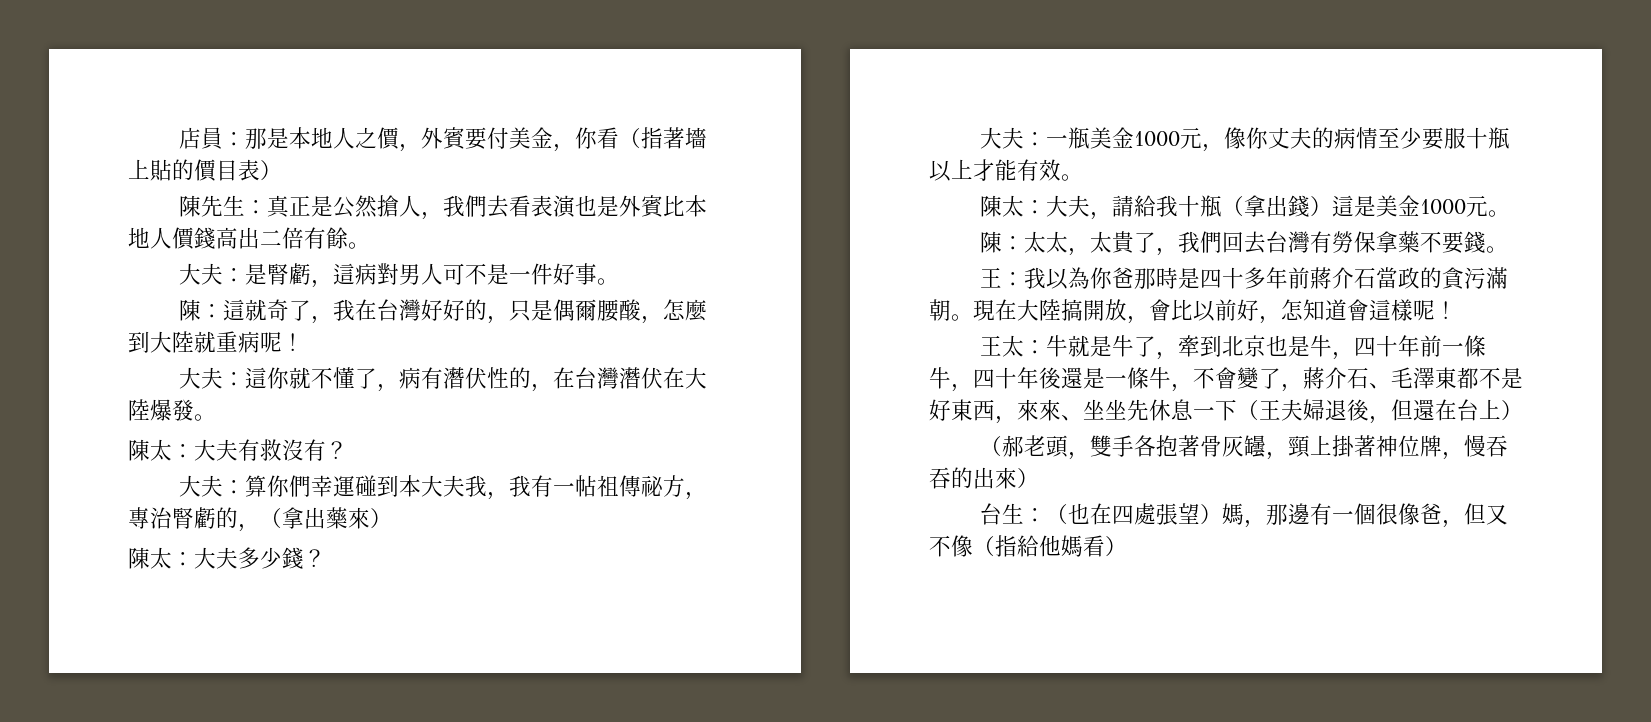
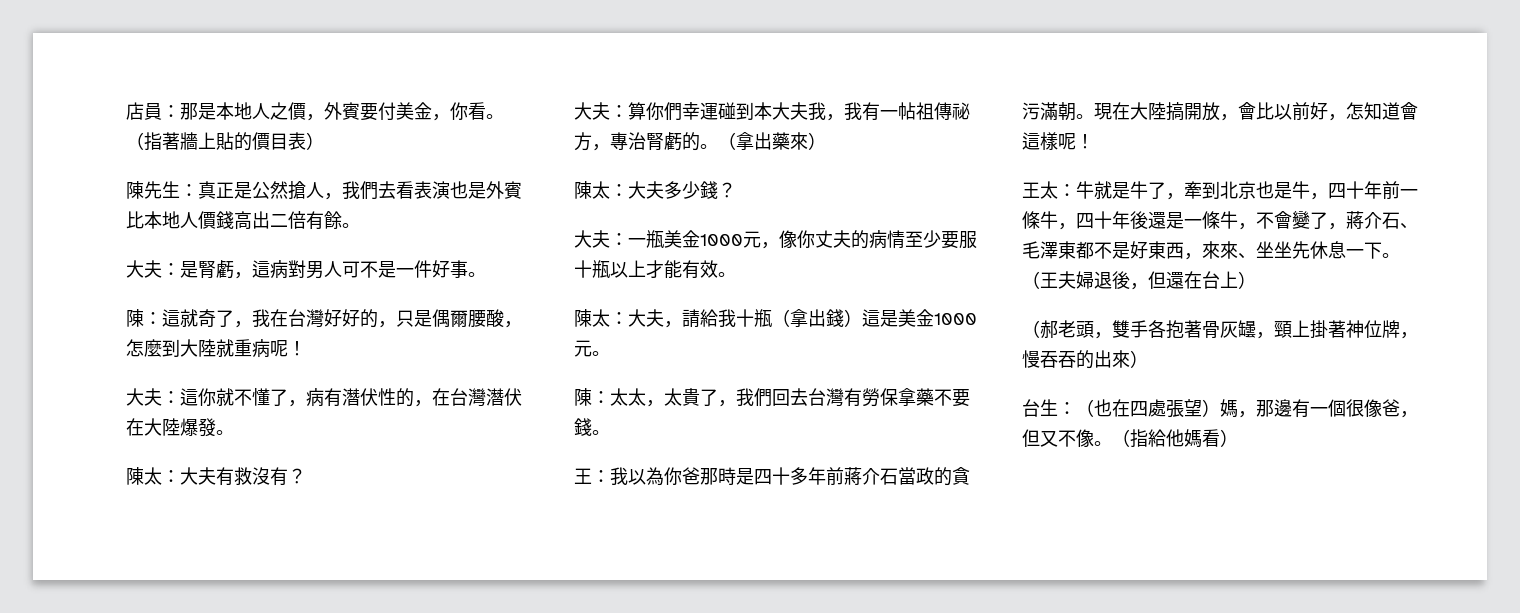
[618,127,707,149] （指著墻 -> [486,114,504,119] [126,132,198,151] 。（指著牆
[238,524,260,532] ， -> [700,144,718,149] 。
(1237, 410) none -> [1382,253,1400,258] 。
(973, 546) none -> [1094,441,1112,446] 。

